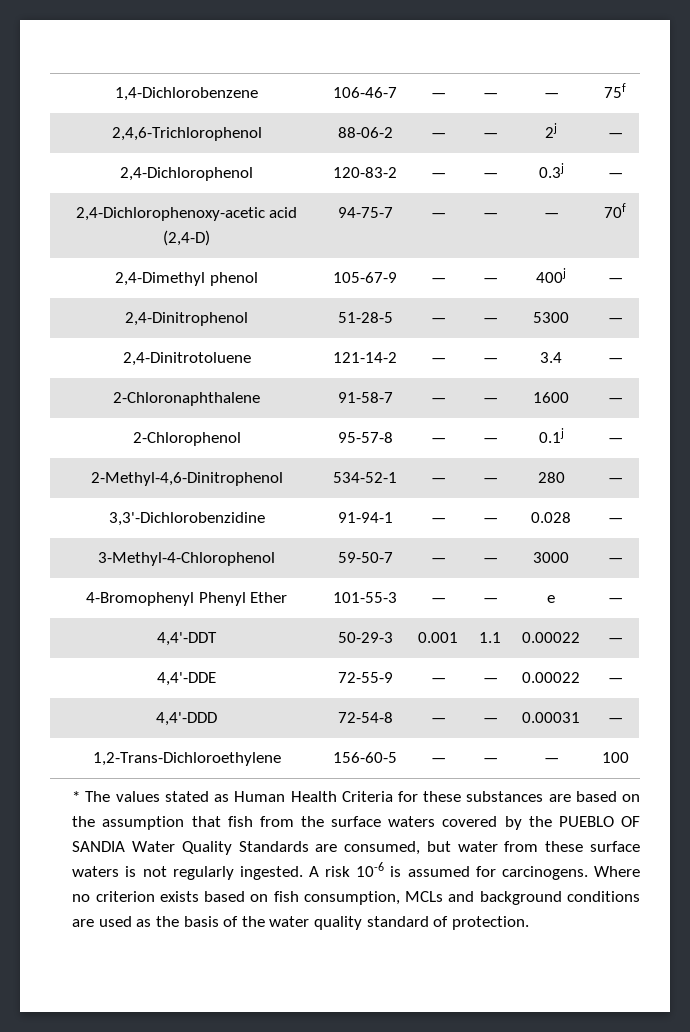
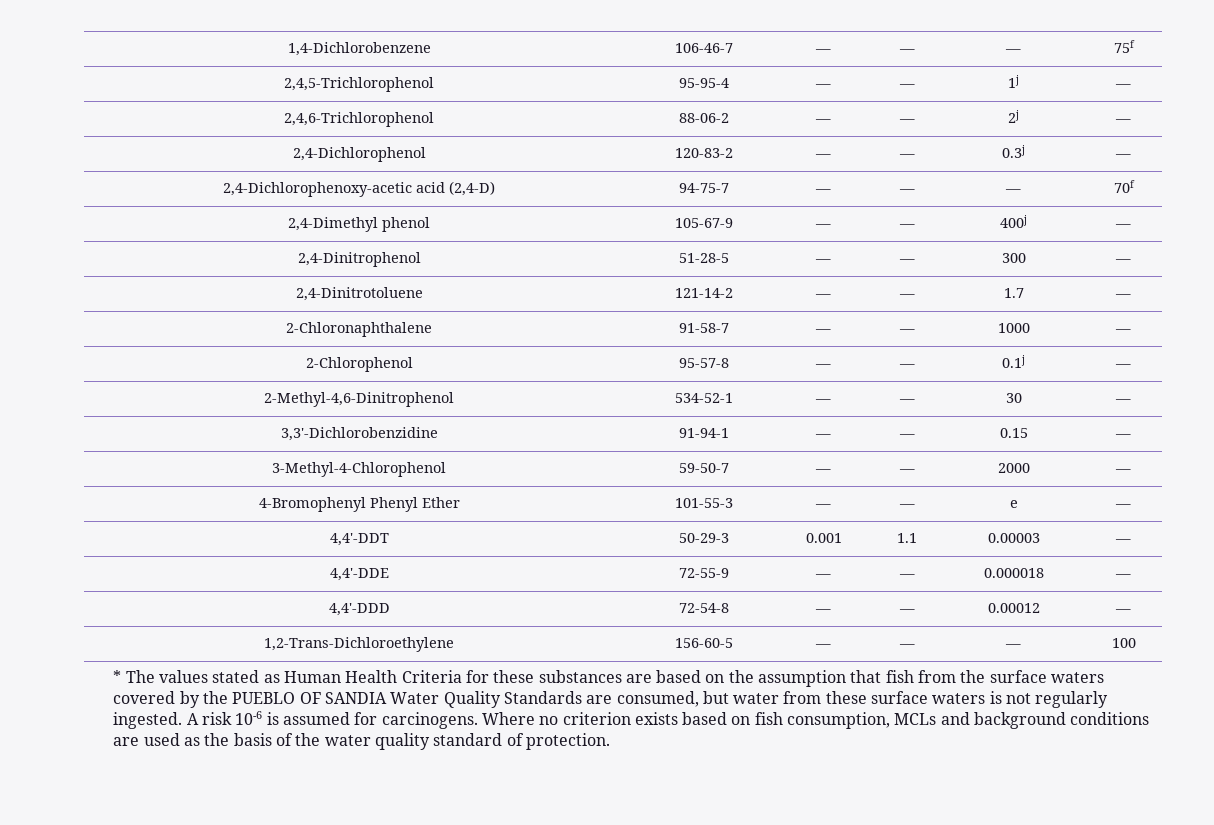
(626, 90) none -> [284,77,434,92] [679,78,729,88] [815,84,831,88] [898,84,915,88] [1008,75,1019,88] [1115,84,1131,88] // 2,4,5-Trichlorophenol | 95-95-4 | — | — | 1j | —
[533,312,569,323] 5300 -> [1001,253,1026,263] 300
[540,352,562,363] 3.4 -> [1003,288,1024,298] 1.7
[533,392,569,403] 1600 -> [997,323,1030,333] 1000
[537,472,565,483] 280 -> [1005,393,1022,403] 30
[531,512,571,523] 0.028 -> [999,428,1028,438] 0.15
[533,552,569,563] 3000 -> [997,463,1030,473] 2000
[522,632,580,643] 0.00022 -> [987,533,1040,543] 0.00003
[522,672,580,683] 0.00022 -> [983,568,1044,578] 0.000018
[522,712,580,723] 0.00031 -> [987,603,1040,613] 0.00012

